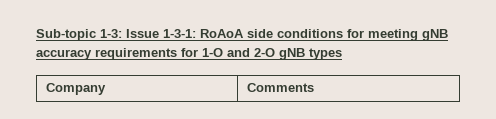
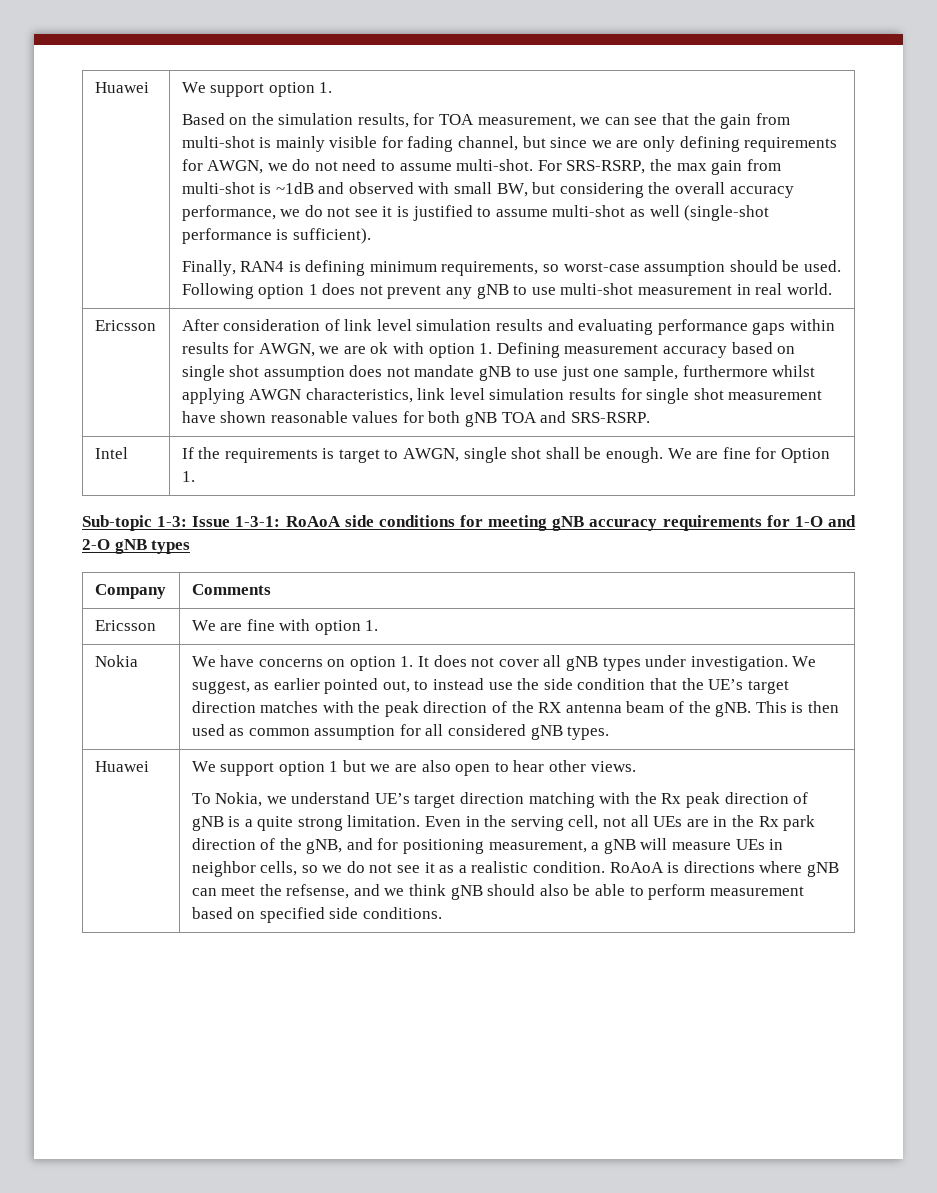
(36, 35) none -> [94,82,149,93] [181,82,333,97] [181,113,790,129] [181,136,838,152] [181,159,781,175] [181,182,794,198] [181,205,770,221] [181,228,371,244] [181,260,842,276] [181,283,832,299] [94,320,156,331] [181,319,836,335] [181,342,796,358] [181,365,816,381] [181,388,823,404] [181,411,650,427] [94,447,128,459] [181,447,830,463] [181,471,195,482] Huawei | We support option 1. // Based on the simulation results, for TOA measurement, we can see that the gain from multi-shot is mainly visible for fading channel, but since we are only defining requirements for AWGN, we do not need to assume multi-shot. For SRS-RSRP, the max gain from multi-shot is ~1dB and observed with small BW, but considering the overall accuracy performance, we do not see it is justified to assume multi-shot as well (single-shot performance is sufficient). // Finally, RAN4 is defining minimum requirements, so worst-case assumption should be used. Following option 1 does not prevent any gNB to use multi-shot measurement in real world. // Ericsson | After consideration of link level simulation results and evaluating performance gaps within results for AWGN, we are ok with option 1. Defining measurement accuracy based on single shot assumption does not mandate gNB to use just one sample, furthermore whilst applying AWGN characteristics, link level simulation results for single shot measurement have shown reasonable values for both gNB TOA and SRS-RSRP. // Intel | If the requirements is target to AWGN, single shot shall be enough. We are fine for Option 1. //
(314, 87) none -> [94,620,156,631] [191,619,379,635] [94,655,138,667] [191,655,817,671] [191,678,789,694] [191,701,839,717] [191,724,610,740] [94,761,149,772] [191,760,636,776] [191,792,809,808] [191,815,816,831] [191,838,784,854] [191,861,839,877] [191,884,804,900] [191,907,442,923] // Ericsson | We are fine with option 1. // Nokia | We have concerns on option 1. It does not cover all gNB types under investigation. We suggest, as earlier pointed out, to instead use the side condition that the UE’s target direction matches with the peak direction of the RX antenna beam of the gNB. This is then used as common assumption for all considered gNB types. // Huawei | We support option 1 but we are also open to hear other views. // To Nokia, we understand UE’s target direction matching with the Rx peak direction of gNB is a quite strong limitation. Even in the serving cell, not all UEs are in the Rx park direction of the gNB, and for positioning measurement, a gNB will measure UEs in neighbor cells, so we do not see it as a realistic condition. RoAoA is directions where gNB can meet the refsense, and we think gNB should also be able to perform measurement based on specified side conditions.

